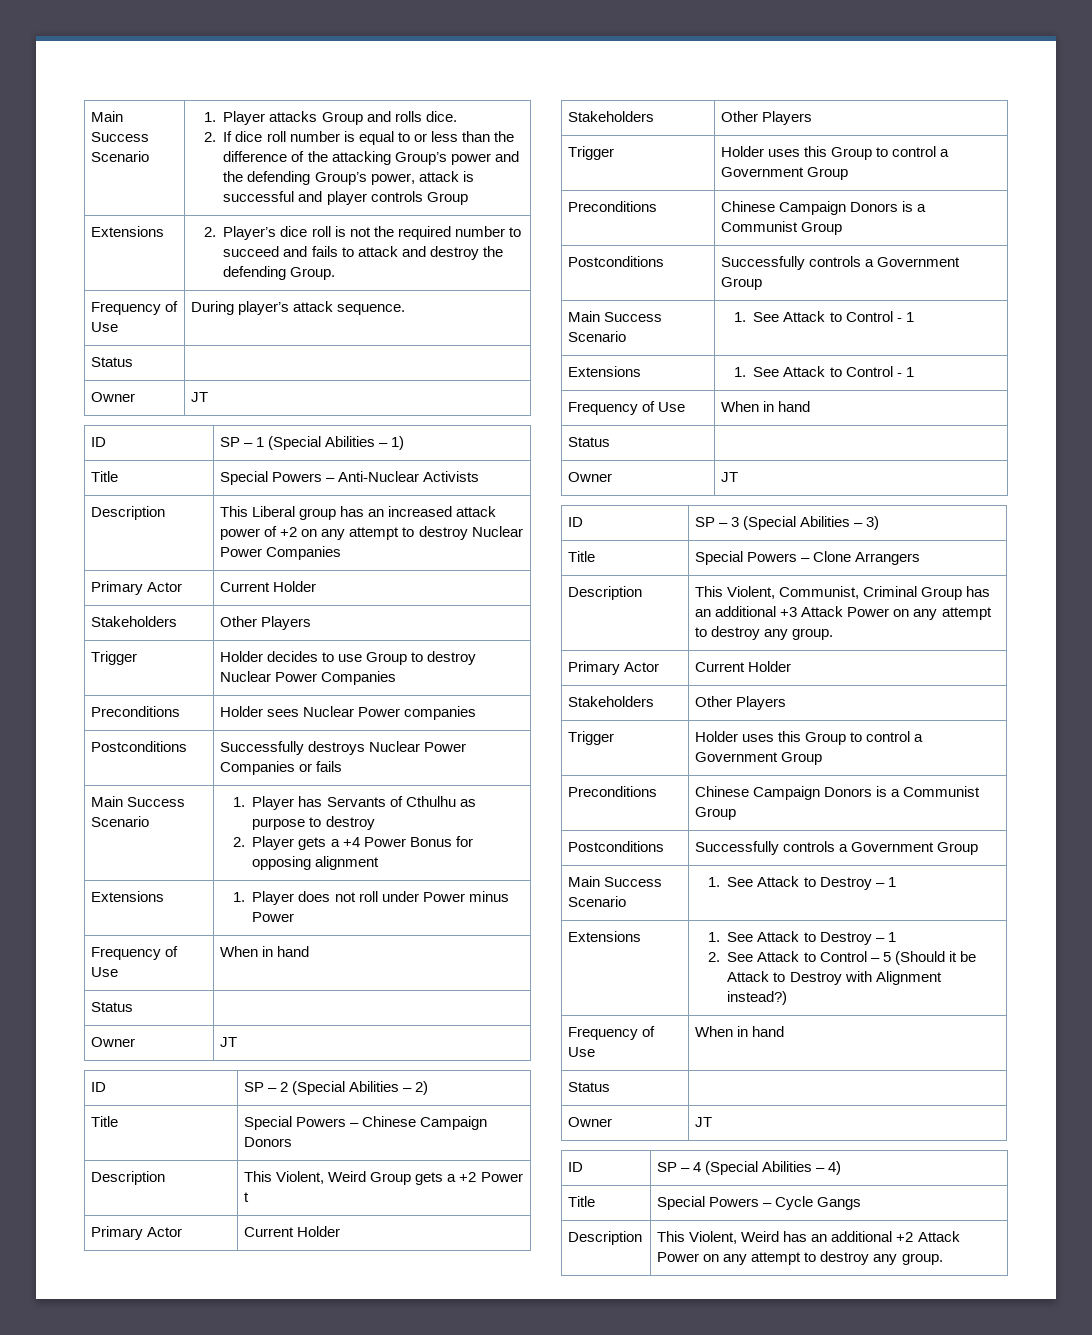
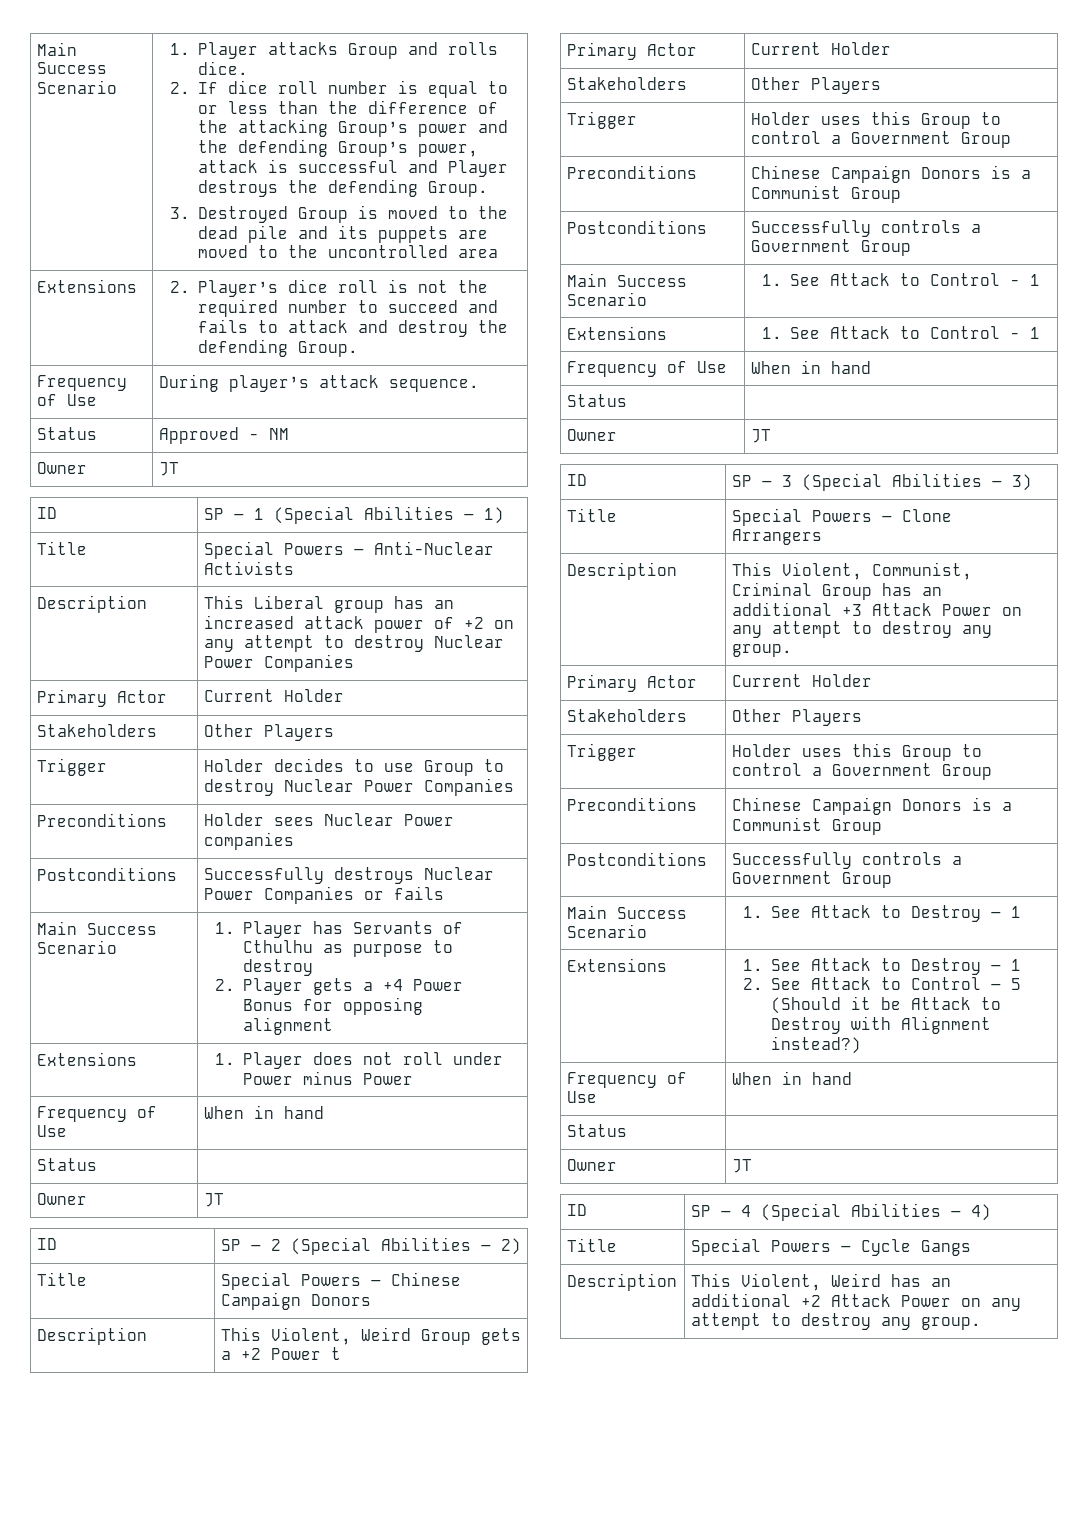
[326,191,468,205] player controls Group -> [448,160,509,177] [198,179,489,197] [170,205,509,223] [198,225,489,243] [198,245,499,258] Player destroys the defending Group. // 3. Destroyed Group is moved to the dead pile and its puppets are moved to the uncontrolled area
(134, 362) none -> [158,427,289,444] Approved - NM

